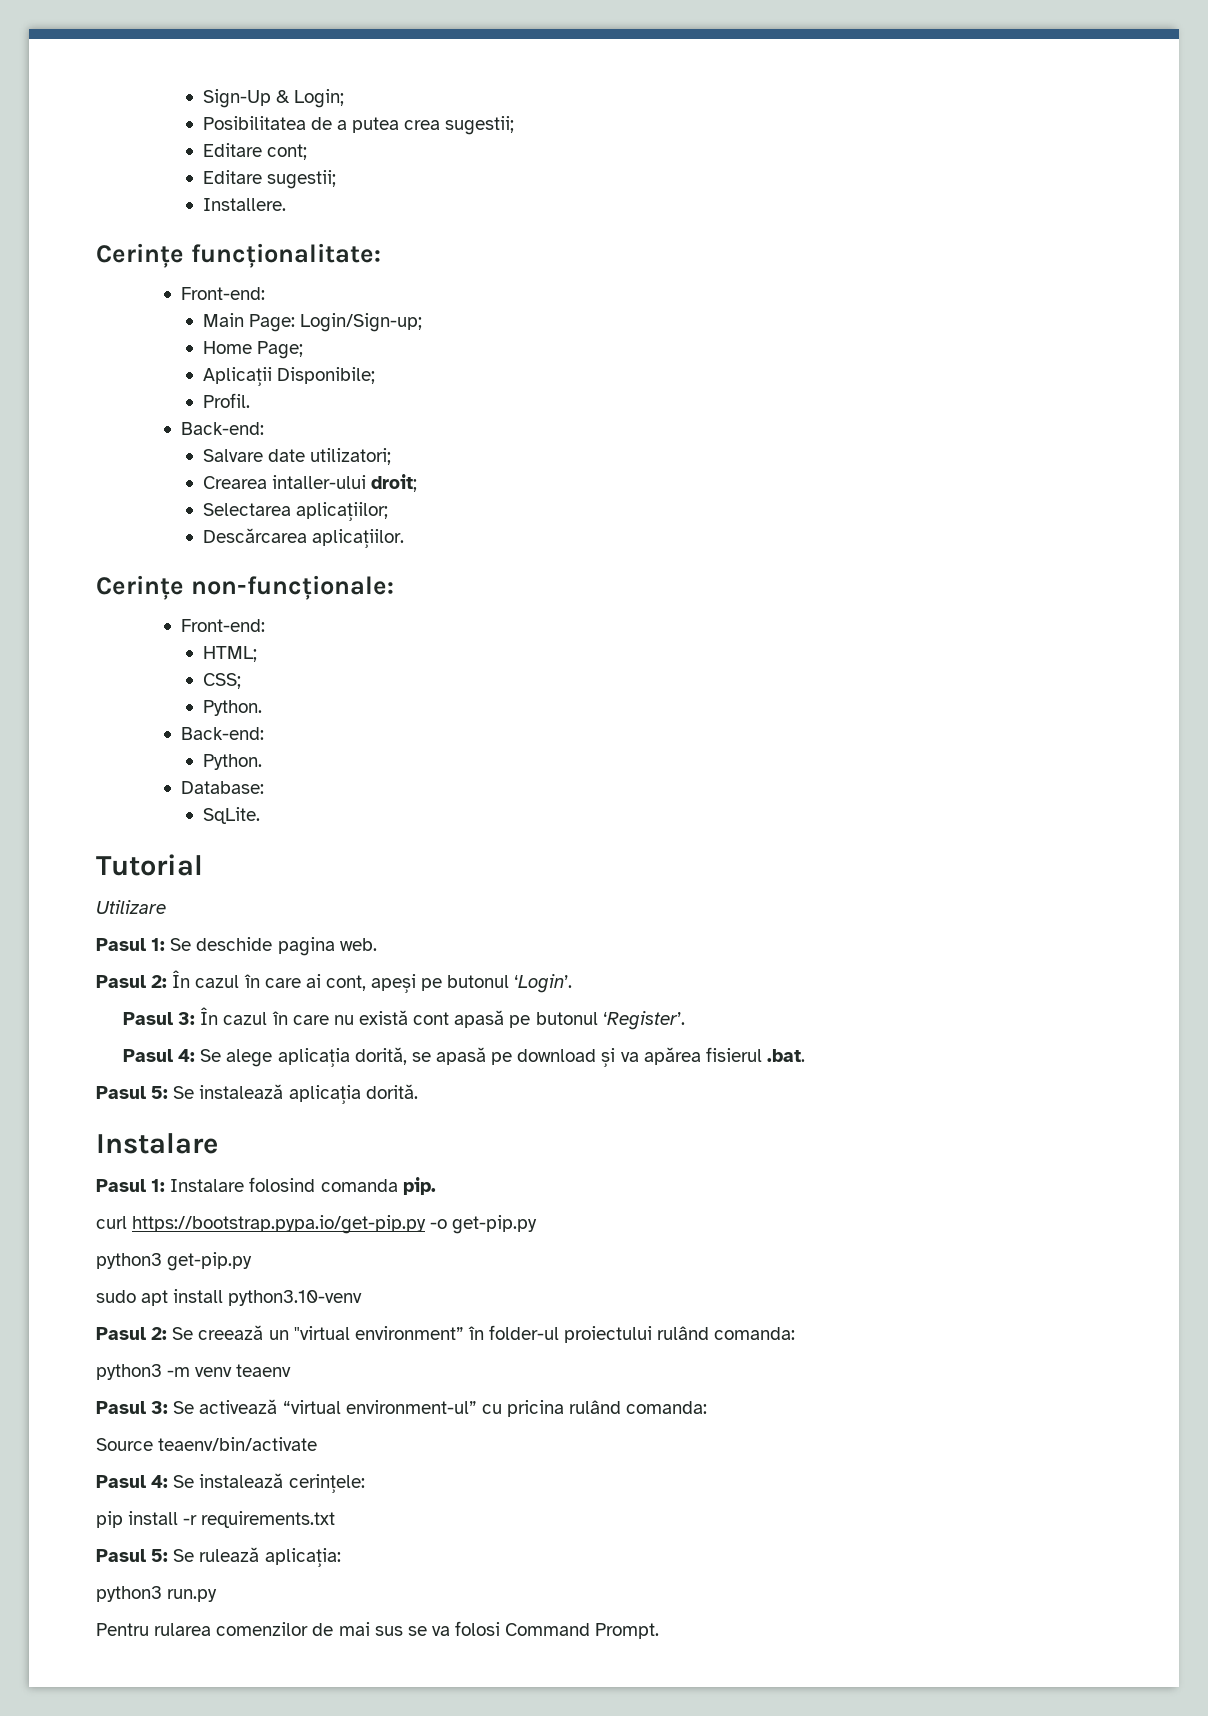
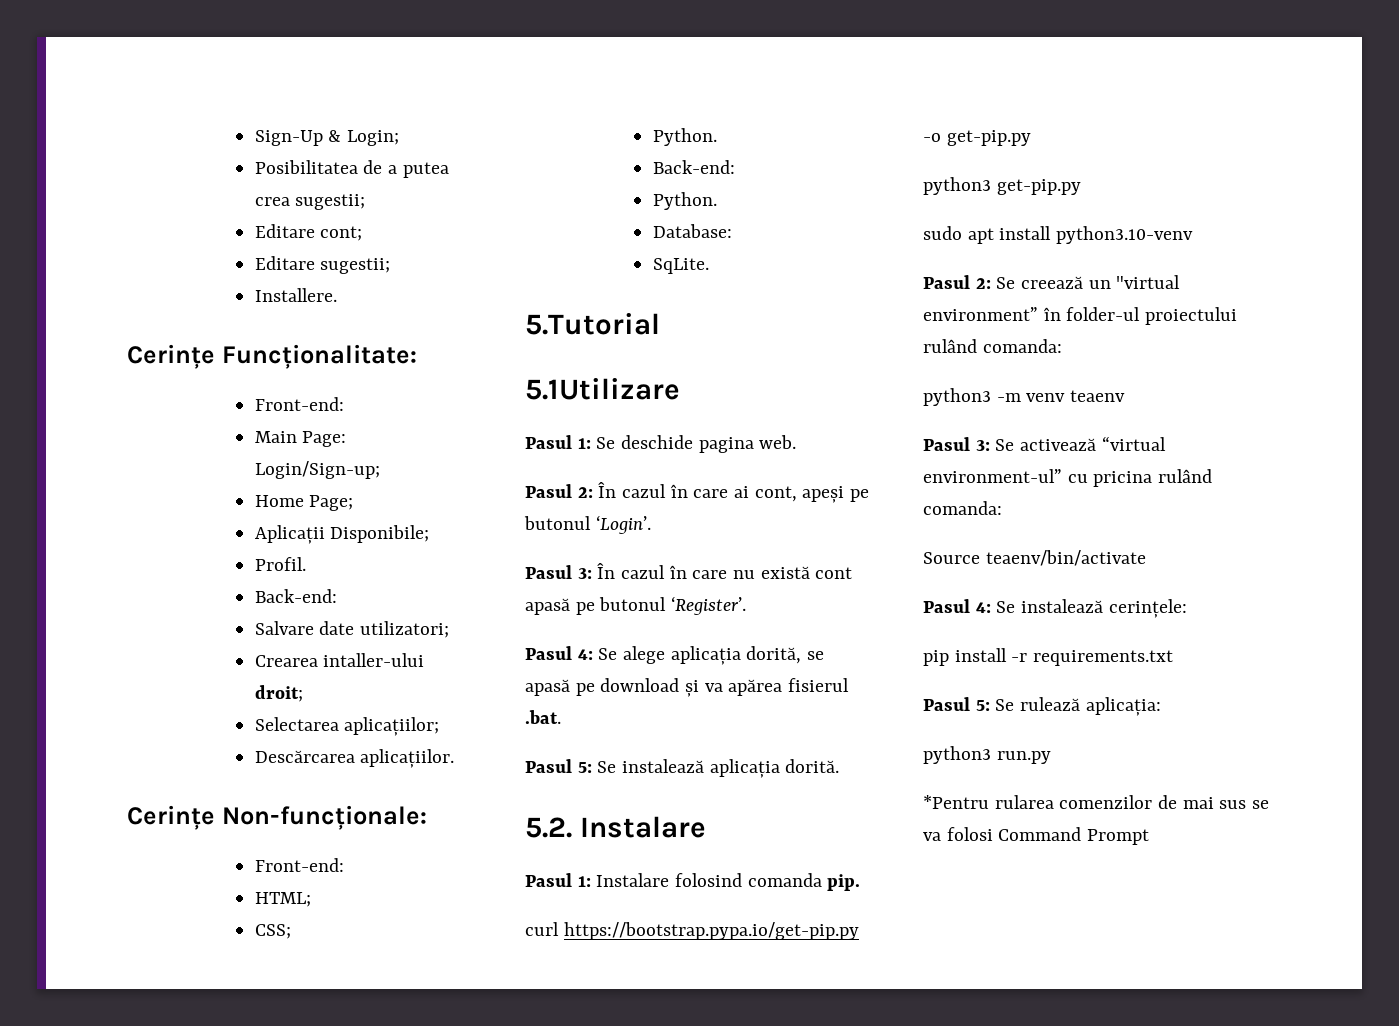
[190,243,381,268] funcționalitate: -> [221,344,417,369] Funcționalitate:
[190,575,394,600] non-funcționale: -> [221,805,427,830] Non-funcționale:
[96,854,203,876] [96,900,166,914] Tutorial // Utilizare -> [525,313,660,335] [525,378,680,400] 5.Tutorial // 5.1Utilizare
(418, 1091) none -> [525,817,572,838] 5.2.
[96,1623,149,1636] Pentru -> [923,795,989,809] *Pentru
[595,1623,660,1639] Prompt. -> [1087,829,1150,845] Prompt

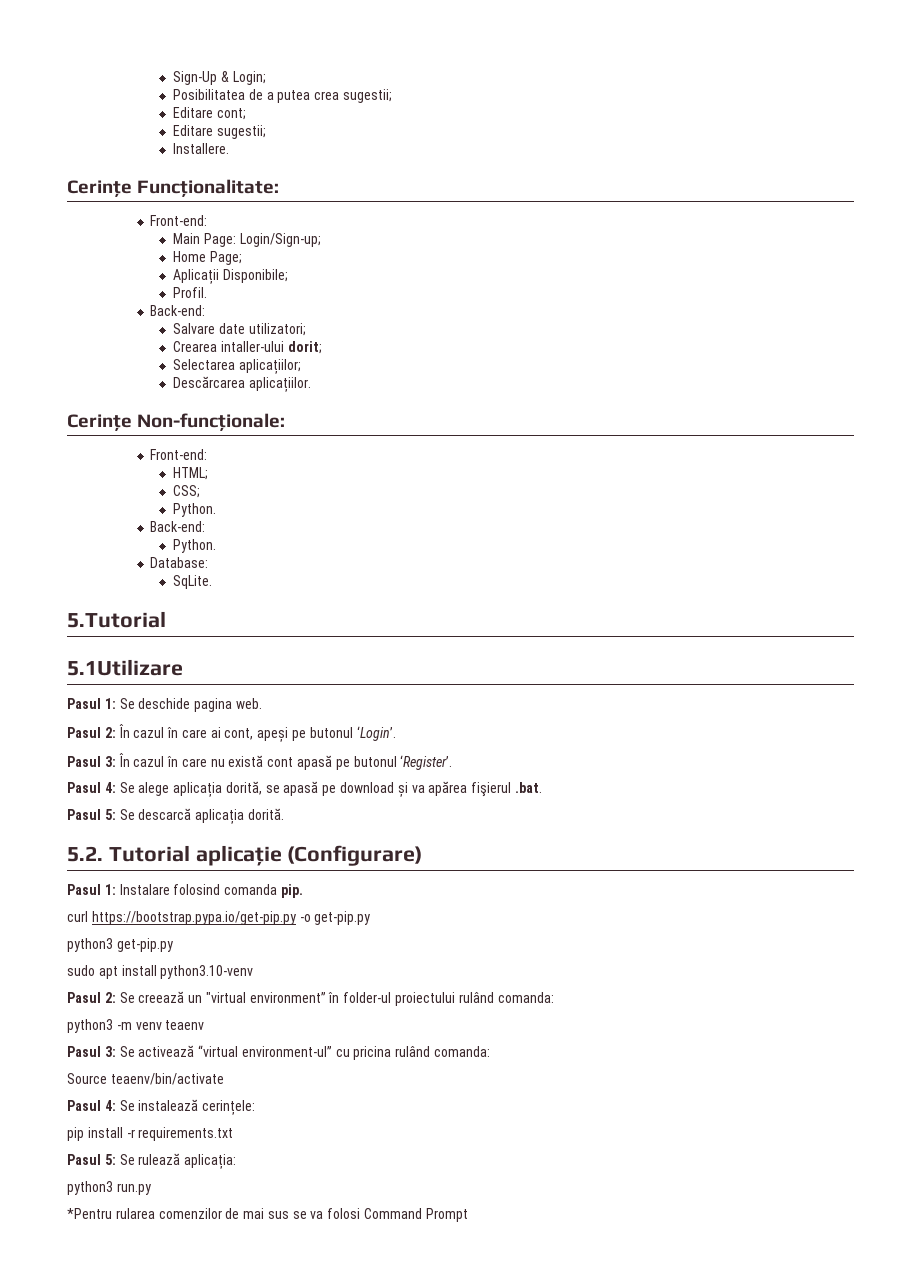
[254,685,303,702] droit; -> [287,341,322,354] dorit;
[788,678,850,692] fisierul -> [471,782,512,797] fişierul
[622,759,705,773] instalează -> [138,808,192,820] descarcă
[579,816,706,838] Instalare -> [108,845,423,866] Tutorial aplicaţie (Configurare)

